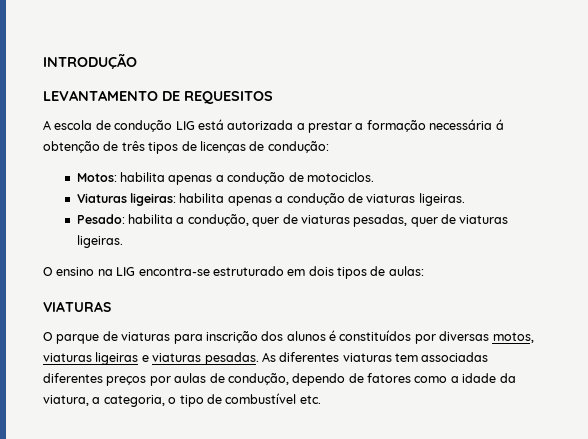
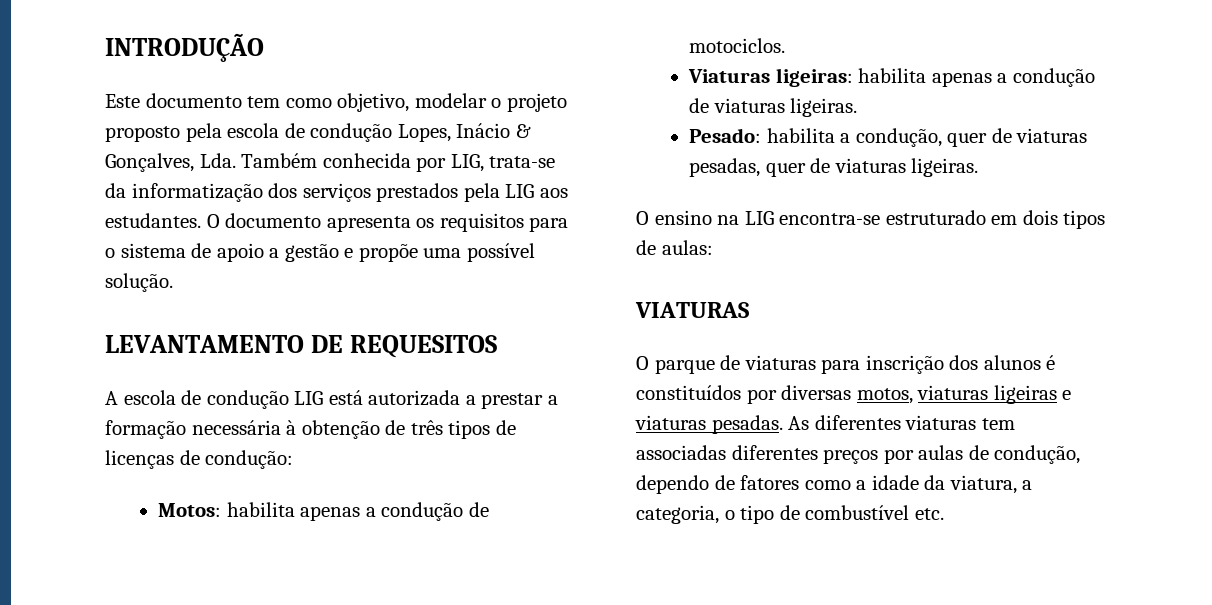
(137, 61) none -> [105,93,567,112] [105,123,531,142] [105,153,556,172] [105,183,568,202] [105,213,569,232] [105,243,535,262] [105,273,173,292] // Este documento tem como objetivo, modelar o projeto proposto pela escola de condução Lopes, Inácio & Gonçalves, Lda. Também conhecida por LIG, trata-se da informatização dos serviços prestados pela LIG aos estudantes. O documento apresenta os requisitos para o sistema de apoio a gestão e propõe uma possível solução.
[495,119,504,130] á -> [286,420,297,435] à

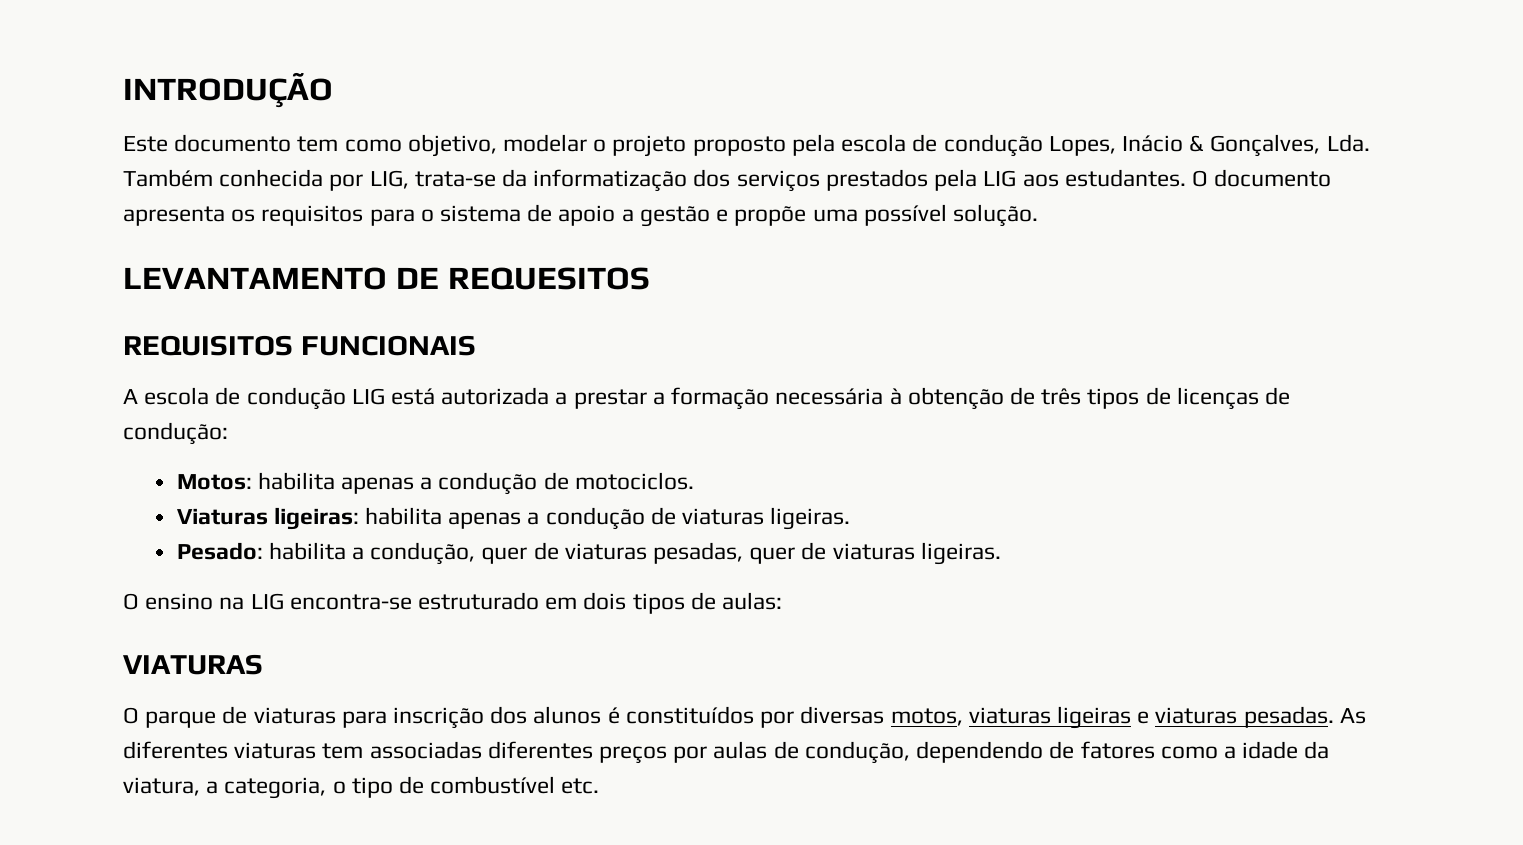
(498, 346) none -> [123,335,476,356] // REQUISITOS FUNCIONAIS
[636,475,709,494] dependo -> [916,741,1044,763] dependendo

